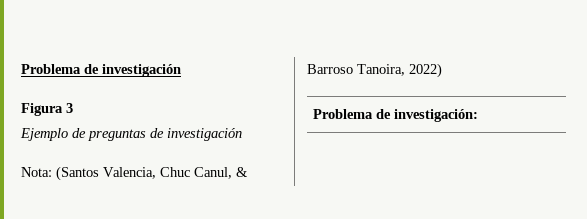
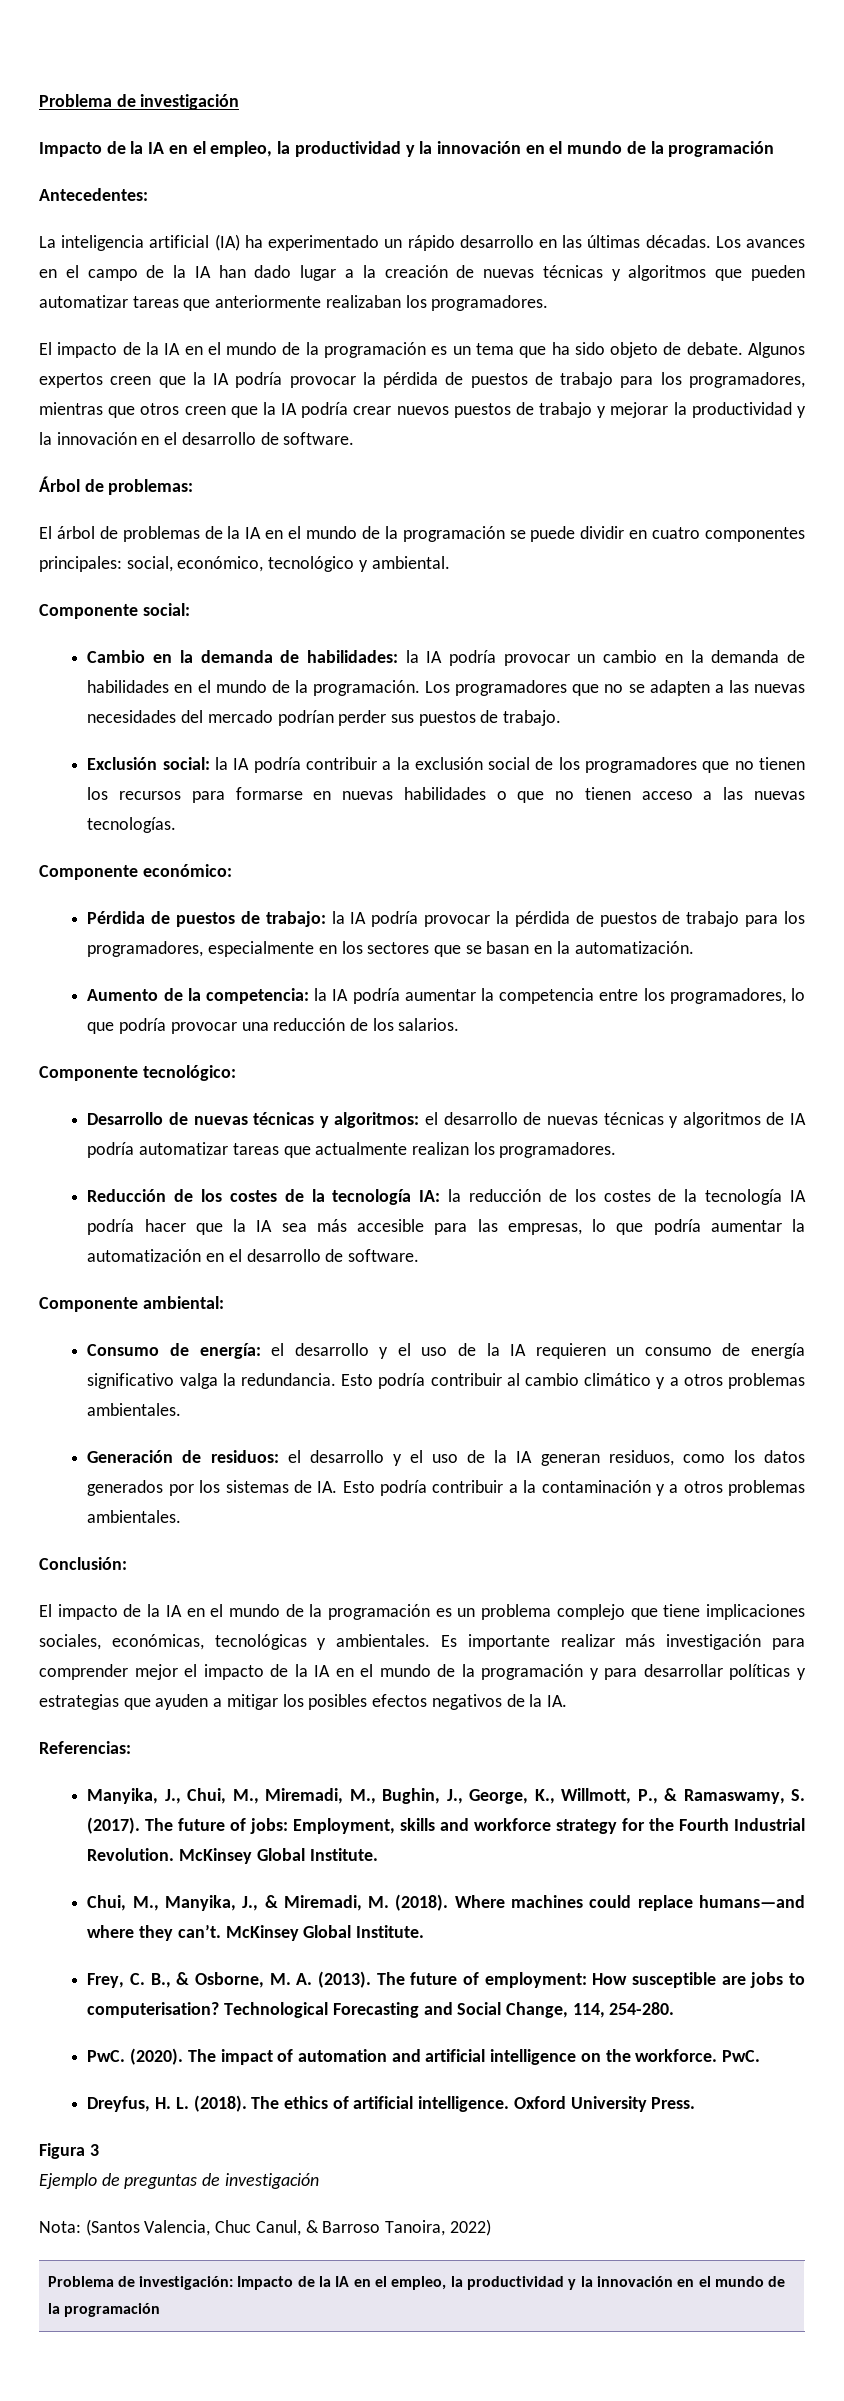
(181, 70) none -> [39,141,775,157] [39,188,148,201] [39,234,805,251] [39,265,806,281] [39,295,549,311] [39,342,805,358] [39,372,805,388] [39,402,806,418] [39,432,355,445] [39,476,194,495] [39,526,806,542] [39,556,450,572] [39,603,190,619] [87,650,805,666] [87,680,806,696] [87,710,562,726] [87,757,805,773] [87,787,806,803] [87,817,177,833] [39,864,232,880] [87,911,805,927] [87,941,694,957] [87,988,806,1004] [87,1018,460,1034] [39,1065,236,1081] [87,1112,806,1128] [87,1142,617,1158] [87,1189,806,1205] [87,1219,805,1235] [87,1249,420,1262] [39,1296,224,1312] [87,1343,805,1359] [87,1373,806,1389] [87,1403,182,1416] [87,1450,806,1466] [87,1480,806,1496] [87,1510,182,1523] [39,1557,127,1570] [39,1604,805,1620] [39,1634,805,1650] [39,1664,806,1680] [39,1694,567,1710] [39,1741,131,1754] [87,1788,806,1804] [87,1817,805,1834] [87,1848,378,1864] [87,1894,805,1911] [87,1924,425,1941] [87,1971,805,1988] [87,2002,675,2018] [87,2048,761,2065] [87,2095,696,2112] // Impacto de la IA en el empleo, la productividad y la innovación en el mundo de la programación // Antecedentes: // La inteligencia artificial (IA) ha experimentado un rápido desarrollo en las últimas décadas. Los avances en el campo de la IA han dado lugar a la creación de nuevas técnicas y algoritmos que pueden automatizar tareas que anteriormente realizaban los programadores. // El impacto de la IA en el mundo de la programación es un tema que ha sido objeto de debate. Algunos expertos creen que la IA podría provocar la pérdida de puestos de trabajo para los programadores, mientras que otros creen que la IA podría crear nuevos puestos de trabajo y mejorar la productividad y la innovación en el desarrollo de software. // Árbol de problemas: // El árbol de problemas de la IA en el mundo de la programación se puede dividir en cuatro componentes principales: social, económico, tecnológico y ambiental. // Componente social: // Cambio en la demanda de habilidades: la IA podría provocar un cambio en la demanda de habilidades en el mundo de la programación. Los programadores que no se adapten a las nuevas necesidades del mercado podrían perder sus puestos de trabajo. // Exclusión social: la IA podría contribuir a la exclusión social de los programadores que no tienen los recursos para formarse en nuevas habilidades o que no tienen acceso a las nuevas tecnologías. // Componente económico: // Pérdida de puestos de trabajo: la IA podría provocar la pérdida de puestos de trabajo para los programadores, especialmente en los sectores que se basan en la automatización. // Aumento de la competencia: la IA podría aumentar la competencia entre los programadores, lo que podría provocar una reducción de los salarios. // Componente tecnológico: // Desarrollo de nuevas técnicas y algoritmos: el desarrollo de nuevas técnicas y algoritmos de IA podría automatizar tareas que actualmente realizan los programadores. // Reducción de los costes de la tecnología IA: la reducción de los costes de la tecnología IA podría hacer que la IA sea más accesible para las empresas, lo que podría aumentar la automatización en el desarrollo de software. // Componente ambiental: // Consumo de energía: el desarrollo y el uso de la IA requieren un consumo de energía significativo valga la redundancia. Esto podría contribuir al cambio climático y a otros problemas ambientales. // Generación de residuos: el desarrollo y el uso de la IA generan residuos, como los datos generados por los sistemas de IA. Esto podría contribuir a la contaminación y a otros problemas ambientales. // Conclusión: // El impacto de la IA en el mundo de la programación es un problema complejo que tiene implicaciones sociales, económicas, tecnológicas y ambientales. Es importante realizar más investigación para comprender mejor el impacto de la IA en el mundo de la programación y para desarrollar políticas y estrategias que ayuden a mitigar los posibles efectos negativos de la IA. // Referencias: // Manyika, J., Chui, M., Miremadi, M., Bughin, J., George, K., Willmott, P., & Ramaswamy, S. (2017). The future of jobs: Employment, skills and workforce strategy for the Fourth Industrial Revolution. McKinsey Global Institute. // Chui, M., Manyika, J., & Miremadi, M. (2018). Where machines could replace humans—and where they can’t. McKinsey Global Institute. // Frey, C. B., & Osborne, M. A. (2013). The future of employment: How susceptible are jobs to computerisation? Technological Forecasting and Social Change, 114, 254-280. // PwC. (2020). The impact of automation and artificial intelligence on the workforce. PwC. // Dreyfus, H. L. (2018). The ethics of artificial intelligence. Oxford University Press.
(479, 115) none -> [237,2276,786,2290] [47,2303,160,2317] Impacto de la IA en el empleo, la productividad y la innovación en el mundo de la programación

